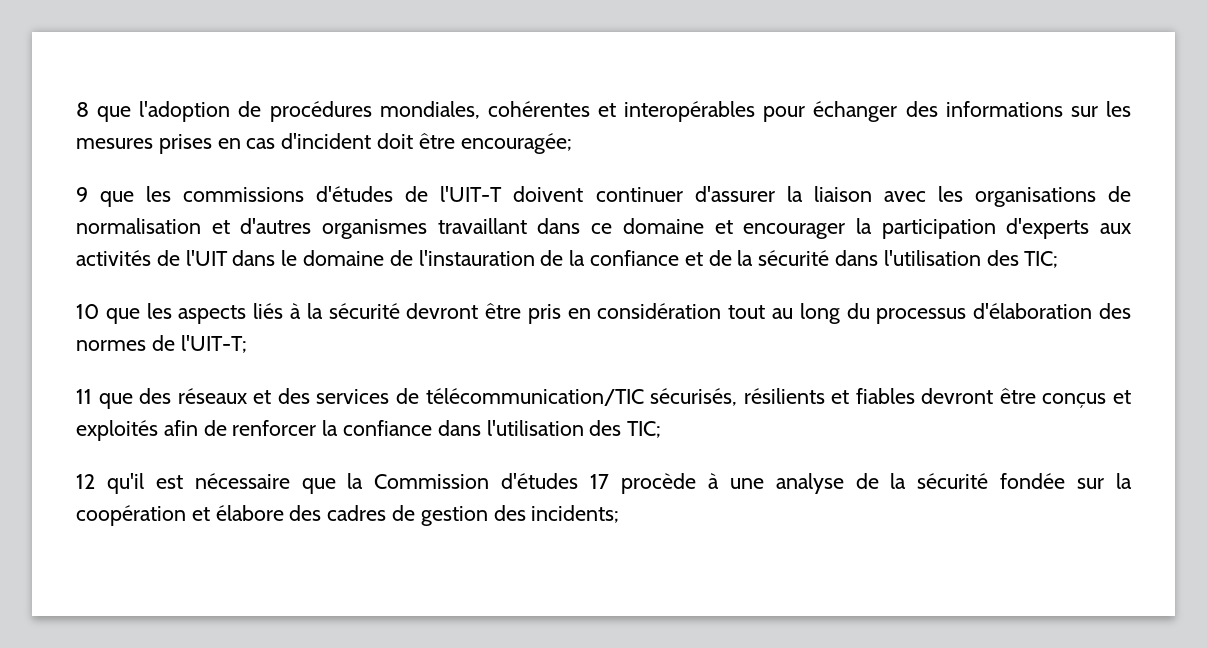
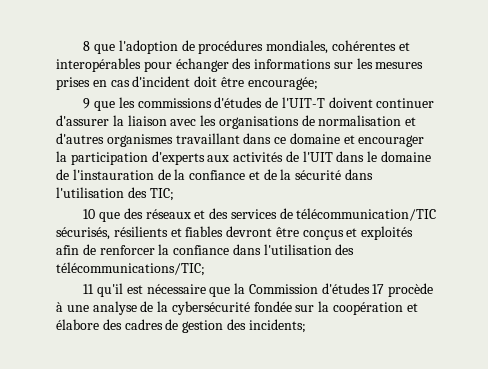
[146,303,1131,324] [76,335,247,353] [76,389,133,409] les aspects liés à la sécurité devront être pris en considération tout au long du processus d'élaboration des normes de l'UIT-T; // 11 que -> (121, 217) none
[627,421,662,438] [76,474,95,489] TIC; // 12 -> [56,262,205,276] [83,284,95,294] télécommunications/TIC; // 11
[917,473,989,489] sécurité -> [171,301,250,315] cybersécurité

